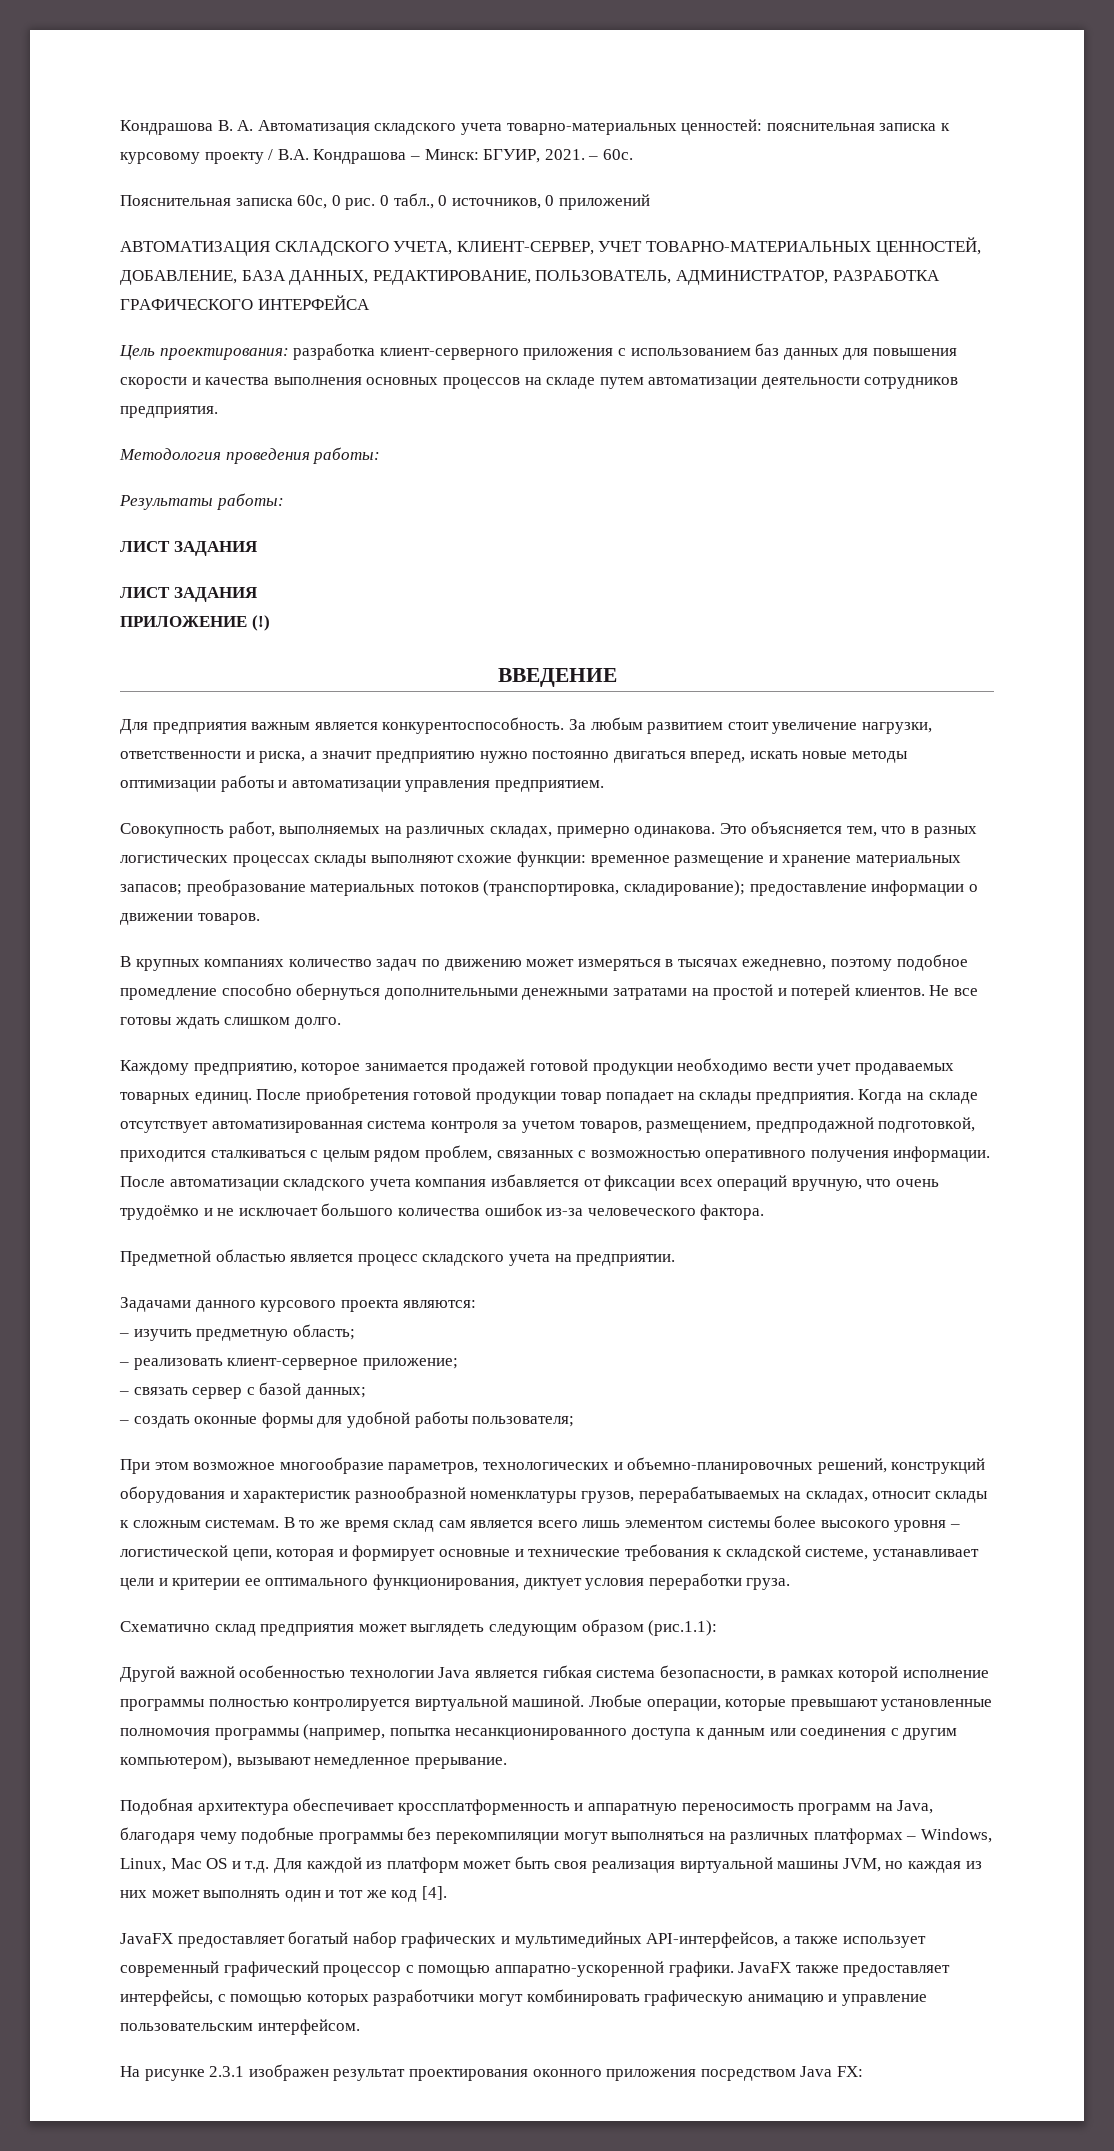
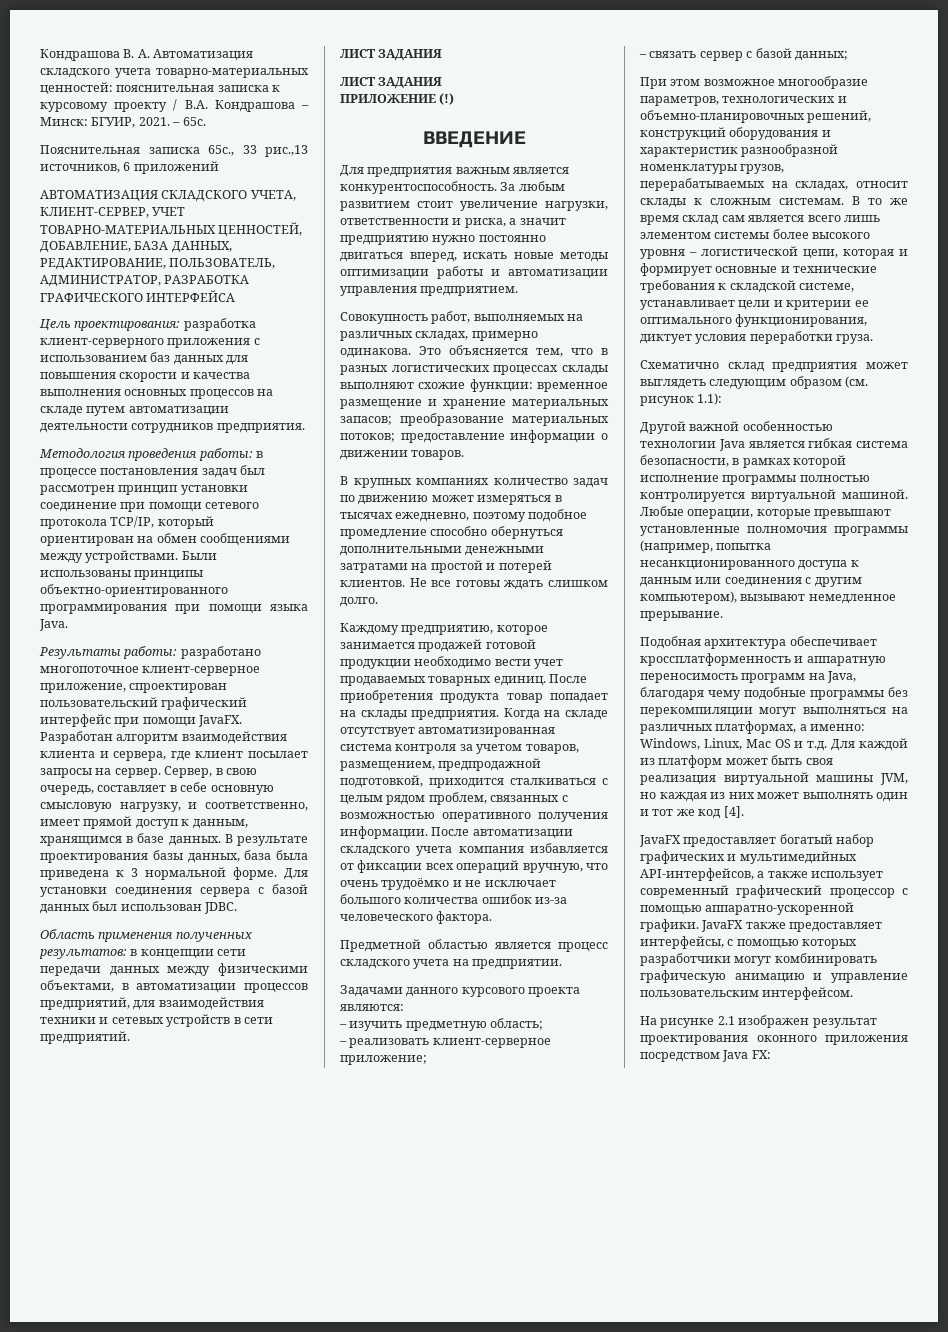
[602,149,633,160] 60с. -> [182,117,206,126] 65с.
[297,193,555,210] 60с, 0 рис. 0 табл., 0 источников, 0 -> [208,145,308,157] [40,162,131,173] 65с., 33 рис.,13 источников, 6
[119,493,284,510] // Результаты работы: -> [256,451,264,458] [40,465,266,478] [40,485,248,495] [40,502,260,512] [40,516,214,529] [40,533,291,546] [40,550,217,563] [40,570,204,580] [40,584,228,597] [40,604,308,614] [39,619,68,631] [39,646,261,659] [40,666,261,676] [40,683,228,693] [40,697,248,710] [40,714,243,727] [40,731,287,744] [40,751,308,761] [40,766,257,778] [40,782,274,795] [40,802,308,812] [40,816,248,829] [40,833,308,846] [40,850,308,863] [40,867,308,880] [40,884,308,897] [40,901,238,914] [40,929,252,942] [39,949,247,959] [40,963,308,976] [40,980,308,993] [40,997,264,1010] [40,1014,273,1027] [40,1031,130,1044] в процессе постановления задач был рассмотрен принцип установки соединение при помощи сетевого протокола TCP/IP, который ориентирован на обмен сообщениями между устройствами. Были использованы принципы объектно-ориентированного программирования при помощи языка Java. // Результаты работы: разработано многопоточное клиент-серверное приложение, спроектирован пользовательский графический интерфейс при помощи JavaFX. Разработан алгоритм взаимодействия клиента и сервера, где клиент посылает запросы на сервер. Сервер, в свою очередь, составляет в себе основную смысловую нагрузку, и соответственно, имеет прямой доступ к данным, хранящимся в базе данных. В результате проектирования базы данных, база была приведена к 3 нормальной форме. Для установки соединения сервера с базой данных был использован JDBC. // Область применения полученных результатов: в концепции сети передачи данных между физическими объектами, в автоматизации процессов предприятий, для взаимодействия техники и сетевых устройств в сети предприятий.
[419,880,745,896] потоков (транспортировка, складирование); -> [340,433,395,442] потоков;
[413,1088,556,1104] готовой продукции -> [440,693,500,703] продукта
[119,1411,575,1428] // – создать оконные формы для удобной работы пользователя; -> (848, 56) none
[648,1620,718,1636] (рис.1.1): -> [845,376,869,388] [640,393,723,406] (см. рисунок 1.1):
[813,1828,917,1844] платформах – -> [715,721,866,734] платформах, а именно:
[209,2066,245,2077] 2.3.1 -> [717,1016,735,1025] 2.1

